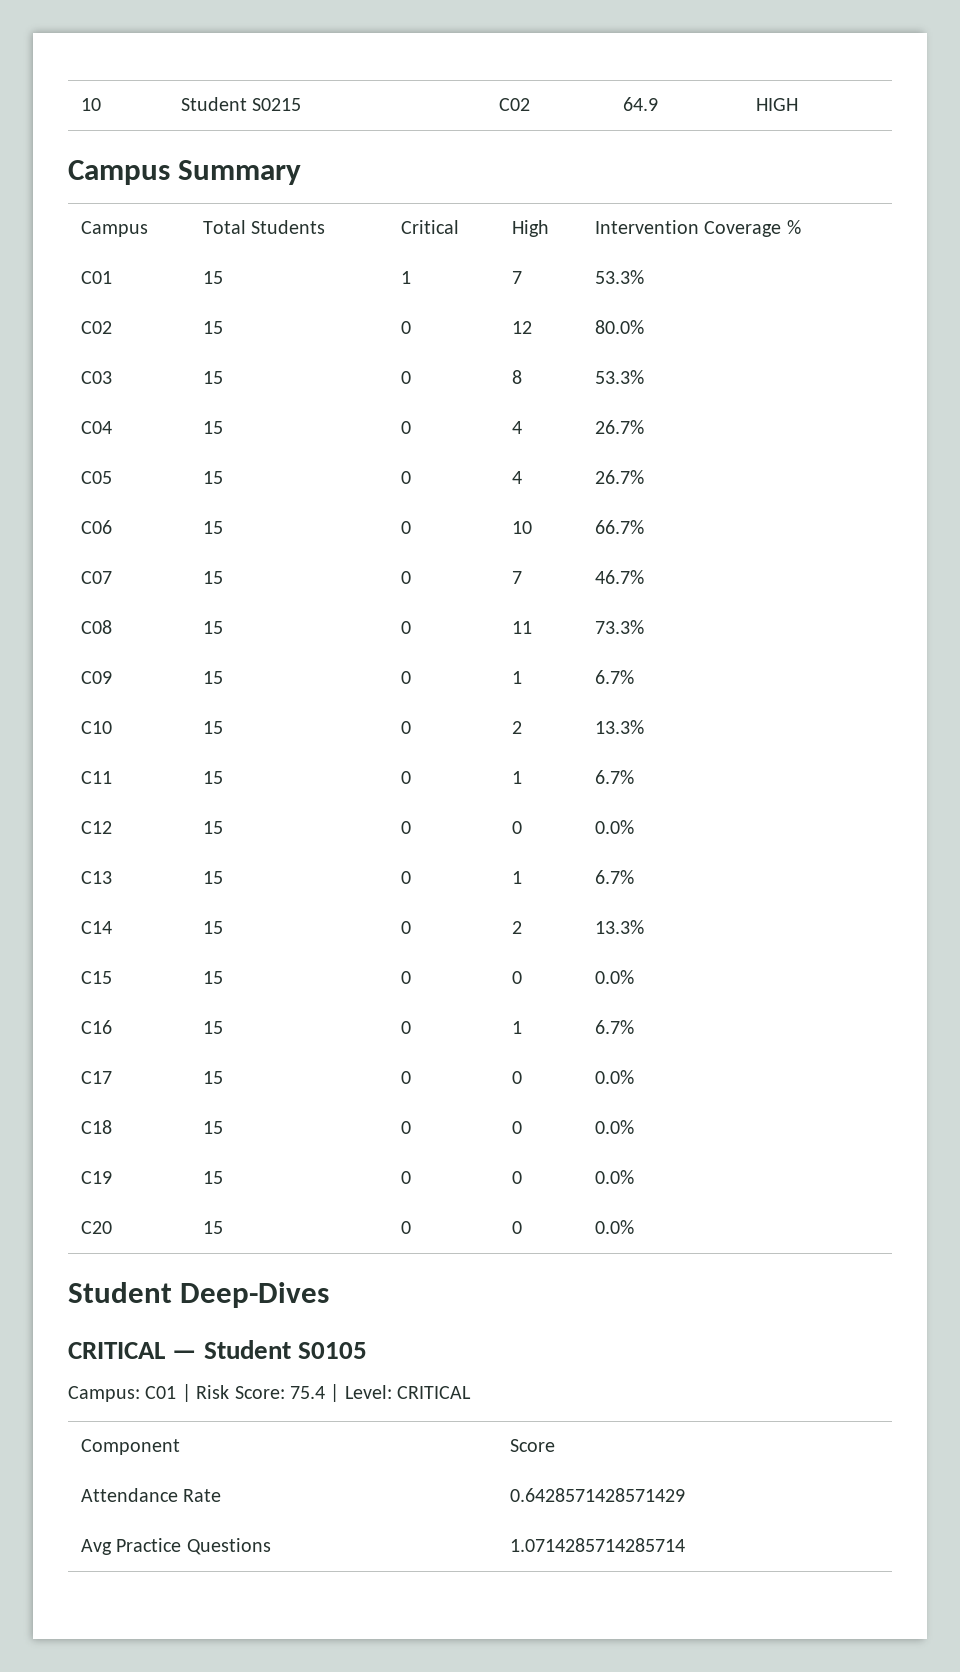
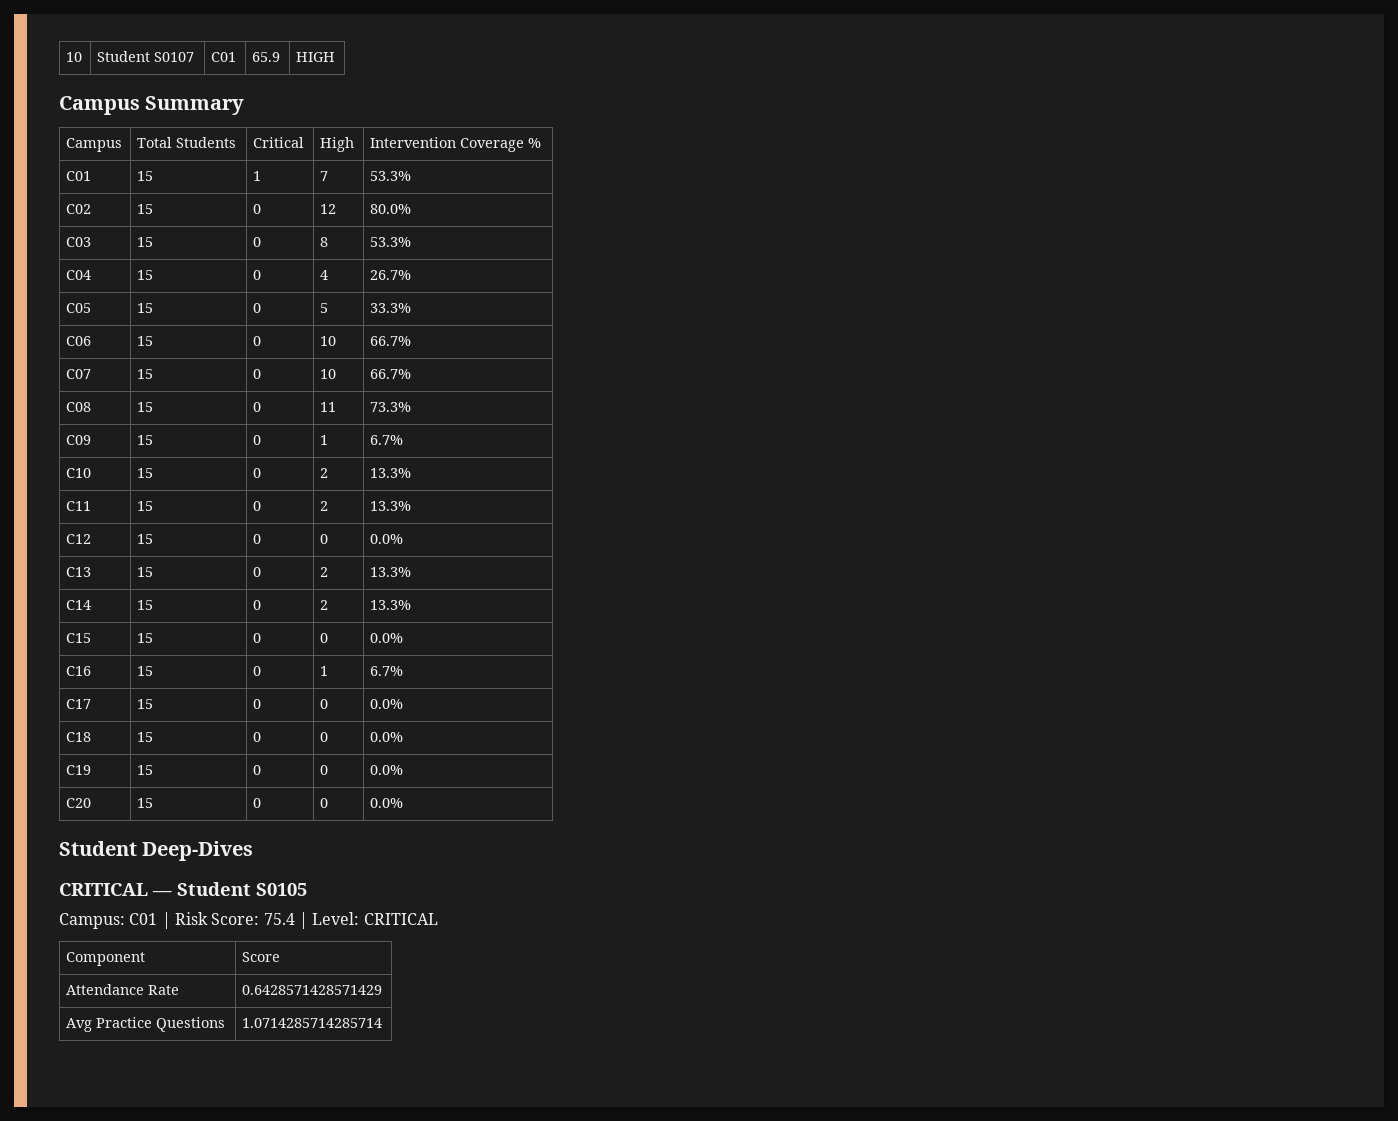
[252,98,302,111] [499,98,531,111] [623,97,659,111] S0215 | C02 | 64.9 -> [154,52,195,62] [211,52,237,62] [252,52,281,62] S0107 | C01 | 65.9
[512,471,523,484] [595,470,645,484] 4 | 26.7% -> [320,303,329,313] [370,303,412,313] 5 | 33.3%
[512,571,523,584] [595,570,645,584] 7 | 46.7% -> [320,369,337,379] [370,369,412,379] 10 | 66.7%
[512,771,523,784] [595,770,635,784] 1 | 6.7% -> [320,501,329,511] [370,501,412,511] 2 | 13.3%
[512,871,523,884] [595,870,635,884] 1 | 6.7% -> [320,567,329,577] [370,567,412,577] 2 | 13.3%

